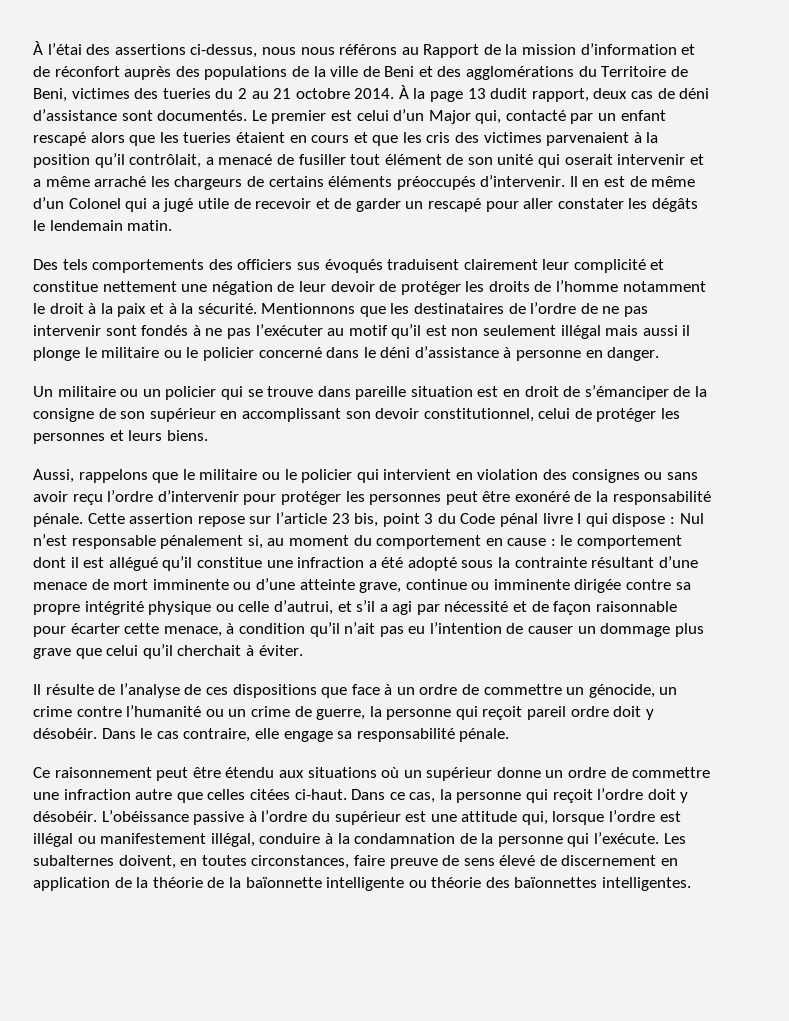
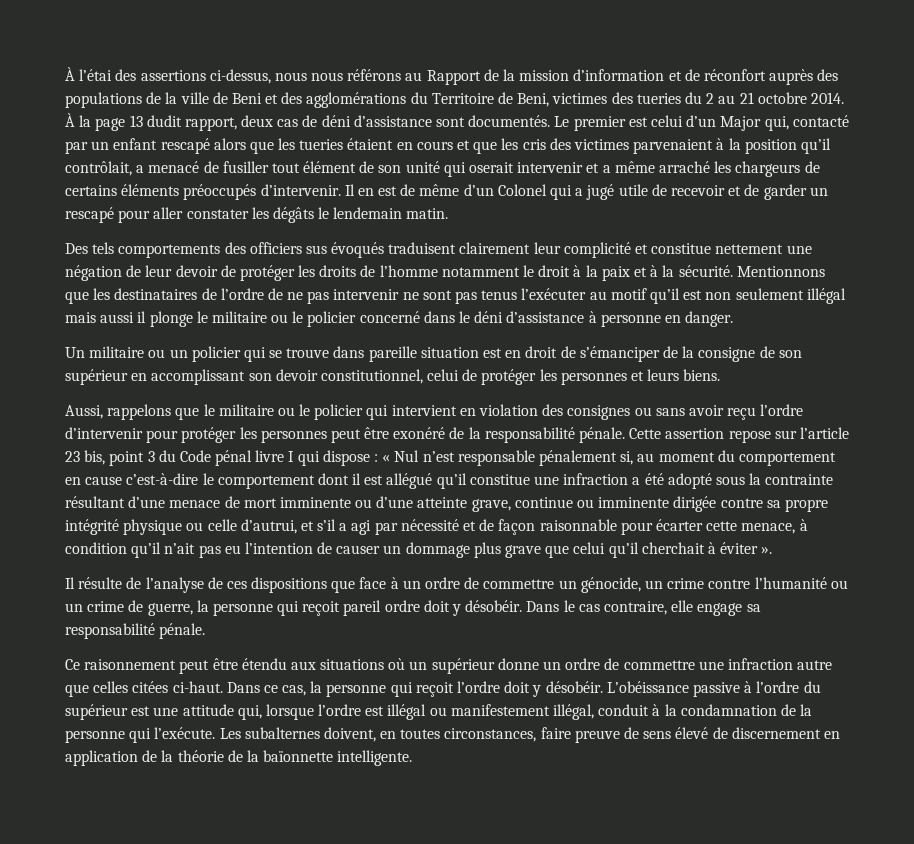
[105,325,251,339] sont fondés à ne pas -> [402,290,518,304] ne sont pas tenus
(676, 520) none -> [382,454,391,462] «
[550,539,556,546] : -> [126,473,199,485] c’est-à-dire
[258,645,303,656] éviter. -> [720,542,773,554] éviter ».
[259,833,321,844] conduire -> [598,704,650,716] conduit
[326,877,692,891] intelligente ou théorie des baïonnettes intelligentes. -> [337,750,413,766] intelligente.

